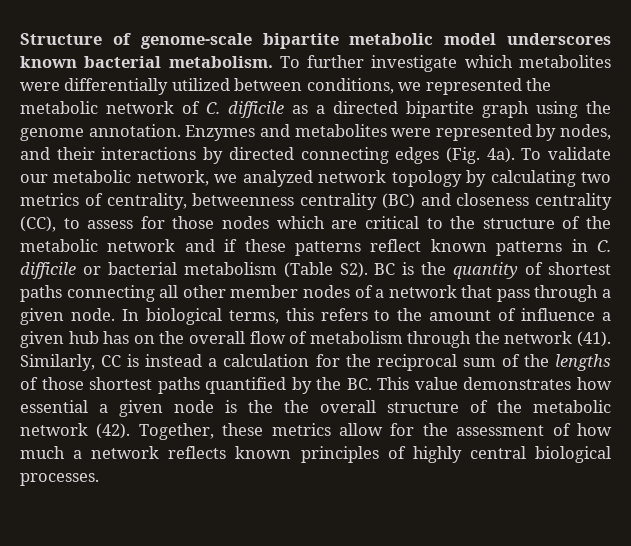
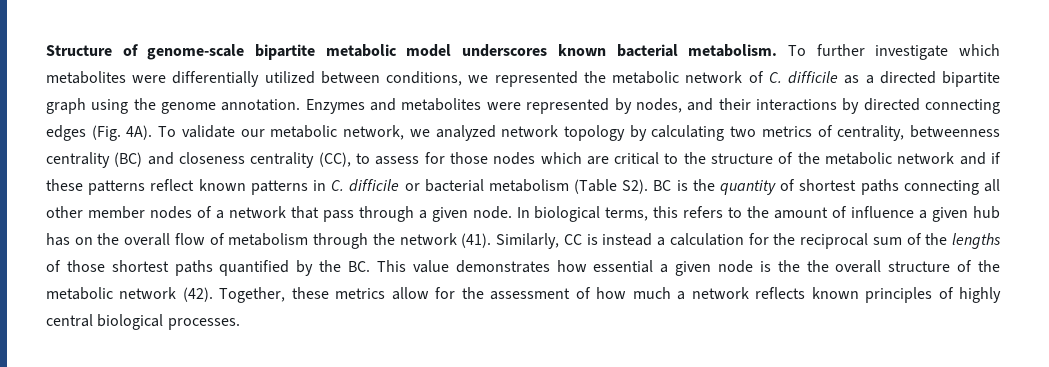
[486,147,515,163] 4a). -> [126,125,153,140] 4A).

